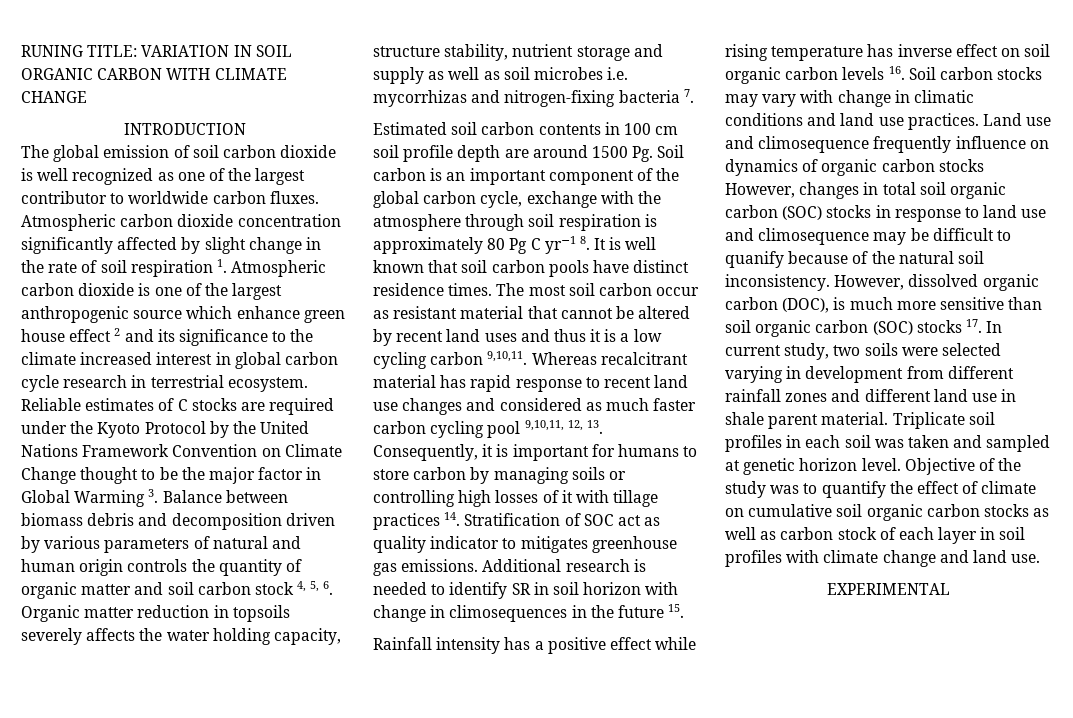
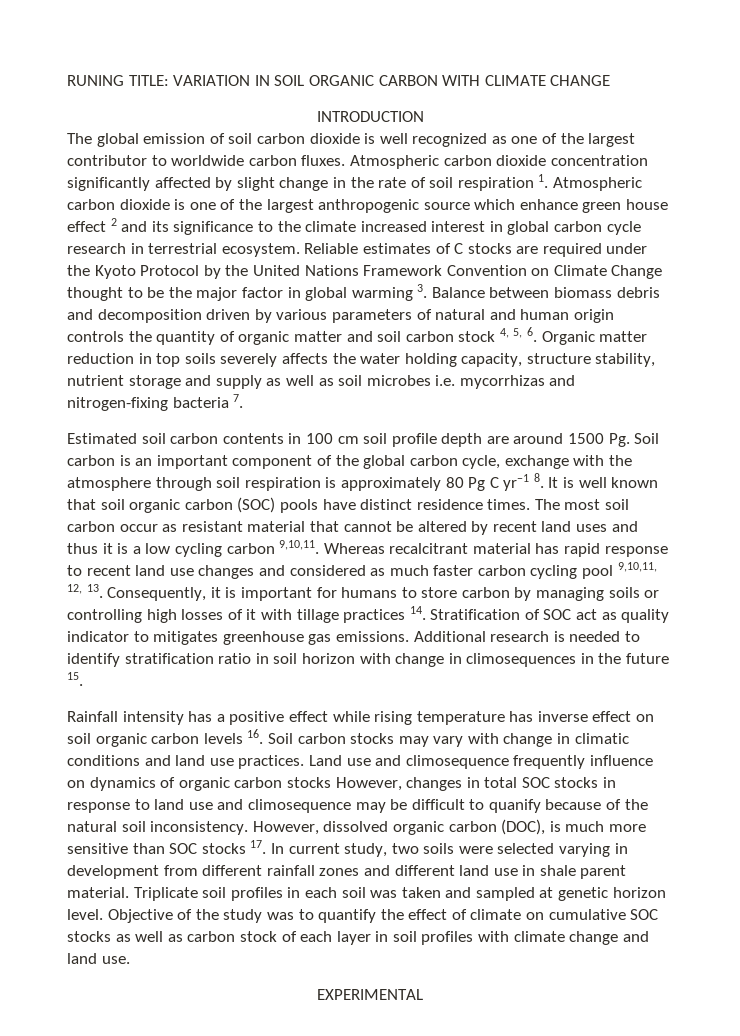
[21,490,146,507] Global Warming -> [305,287,413,301] global warming
[232,605,290,622] topsoils -> [156,353,216,367] top soils
[491,260,545,273] carbon -> [129,497,276,513] organic carbon (SOC)
[511,583,531,595] SR -> [124,653,252,664] stratification ratio
[919,182,1006,199] [725,205,823,220] soil organic carbon (SOC) -> [521,777,550,788] SOC
[725,320,913,337] soil organic carbon (SOC) -> [169,843,198,854] SOC
[836,504,980,521] soil organic carbon -> [630,909,659,920] SOC

